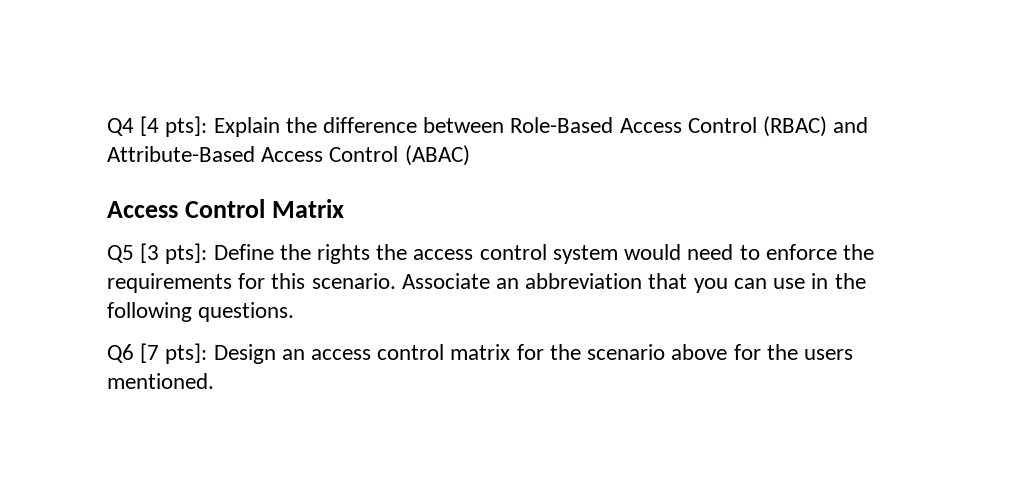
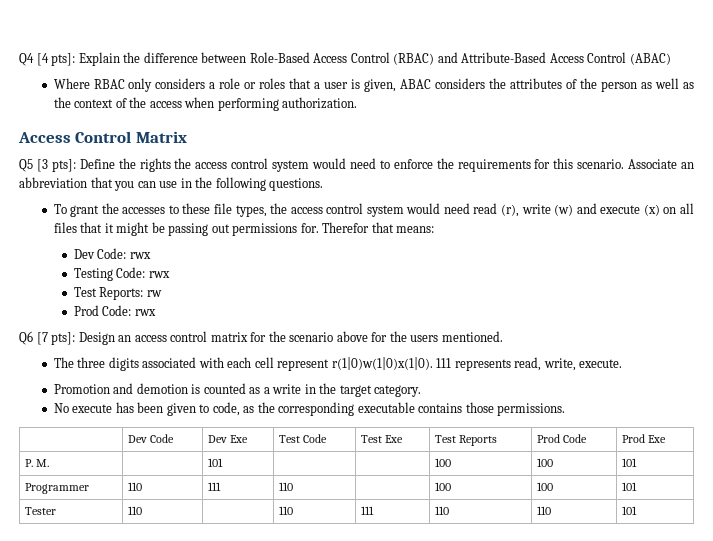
(470, 155) none -> [53,78,695,92] [53,97,358,111] // Where RBAC only considers a role or roles that a user is given, ABAC considers the attributes of the person as well as the context of the access when performing authorization.
(295, 312) none -> [53,203,695,217] [53,222,435,236] [73,248,151,259] [73,267,170,281] [73,287,162,300] [73,305,156,316] // To grant the accesses to these file types, the access control system would need read (r), write (w) and execute (x) on all files that it might be passing out permissions for. Therefor that means: // Dev Code: rwx // Testing Code: rwx // Test Reports: rw // Prod Code: rwx
(214, 381) none -> [53,357,623,371] [53,383,422,397] [53,402,566,416] [127,434,174,443] [207,435,248,443] [278,434,327,443] [360,435,403,443] [434,435,497,446] [536,434,587,443] [621,434,666,443] [24,459,49,467] [207,458,223,467] [434,458,451,467] [536,458,553,467] [621,458,637,467] [24,483,89,494] [127,482,142,491] [207,482,221,491] [278,482,293,491] [434,482,451,491] [536,482,553,491] [621,482,637,491] [24,507,56,515] [127,506,142,515] [278,506,293,515] [360,506,374,515] [434,506,449,515] [536,506,551,515] [621,506,637,515] // The three digits associated with each cell represent r(1|0)w(1|0)x(1|0). 111 represents read, write, execute. // Promotion and demotion is counted as a write in the target category. // No execute has been given to code, as the corresponding executable contains those permissions. // | Dev Code | Dev Exe | Test Code | Test Exe | Test Reports | Prod Code | Prod Exe // P. M. | | 101 | | | 100 | 100 | 101 // Programmer | 110 | 111 | 110 | | 100 | 100 | 101 // Tester | 110 | | 110 | 111 | 110 | 110 | 101

